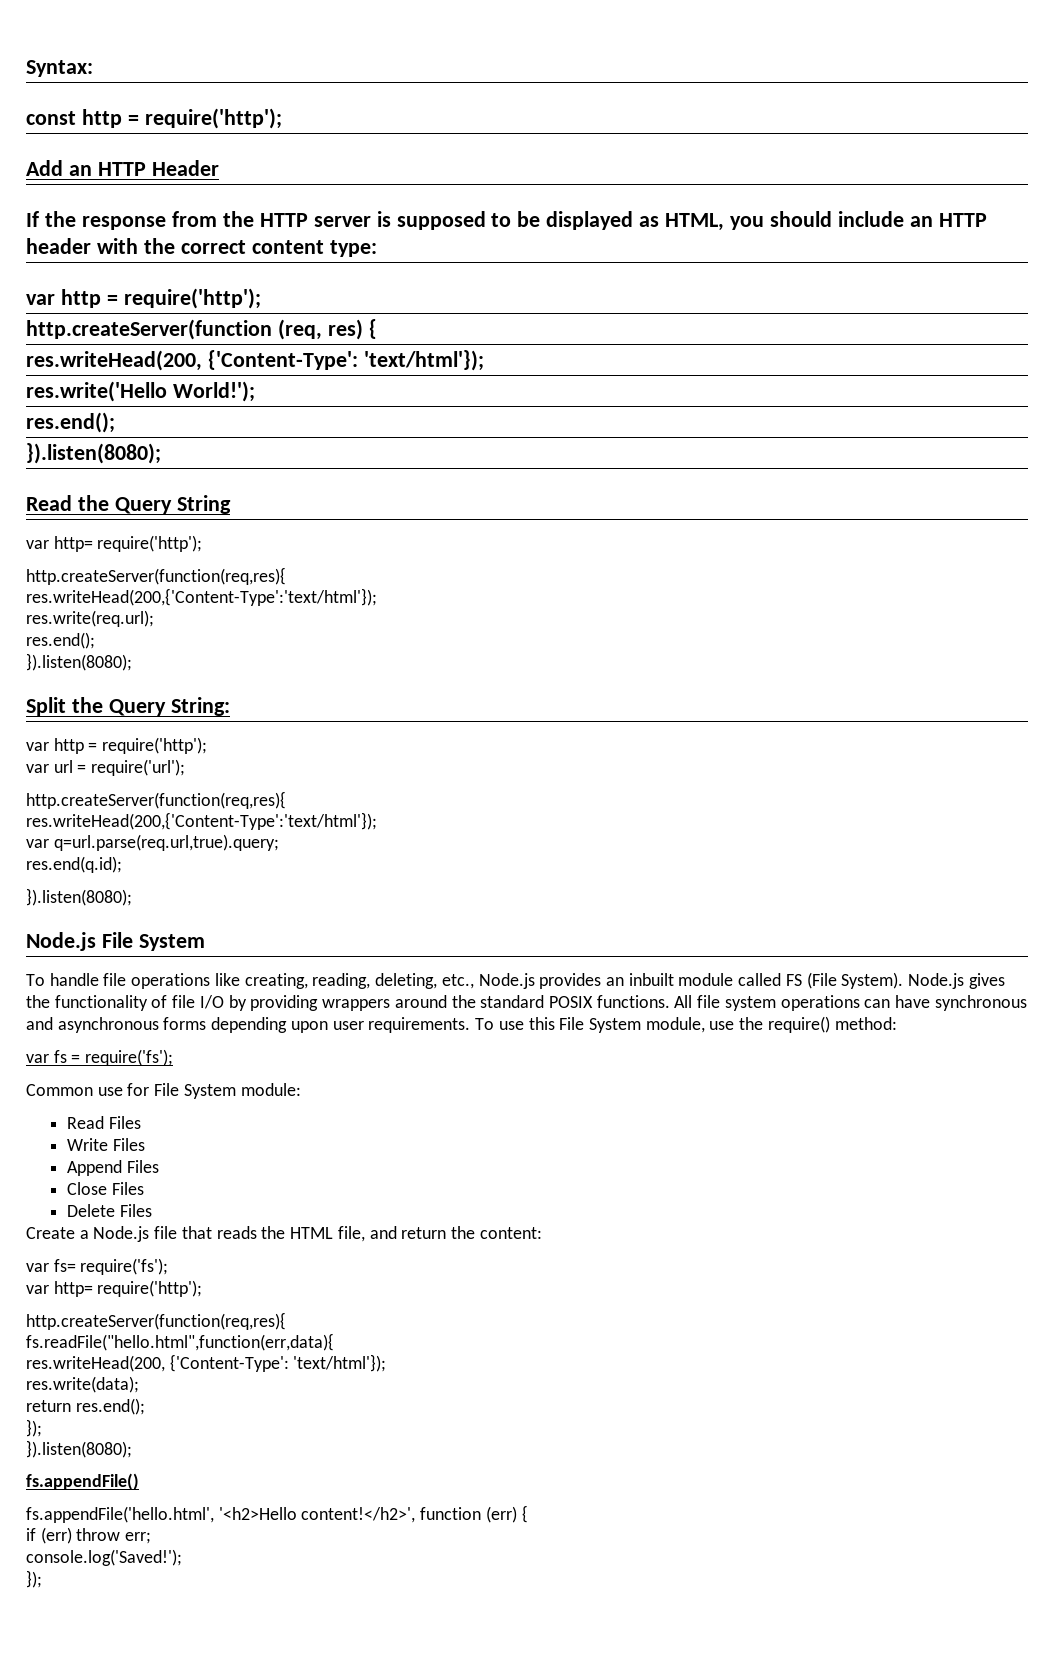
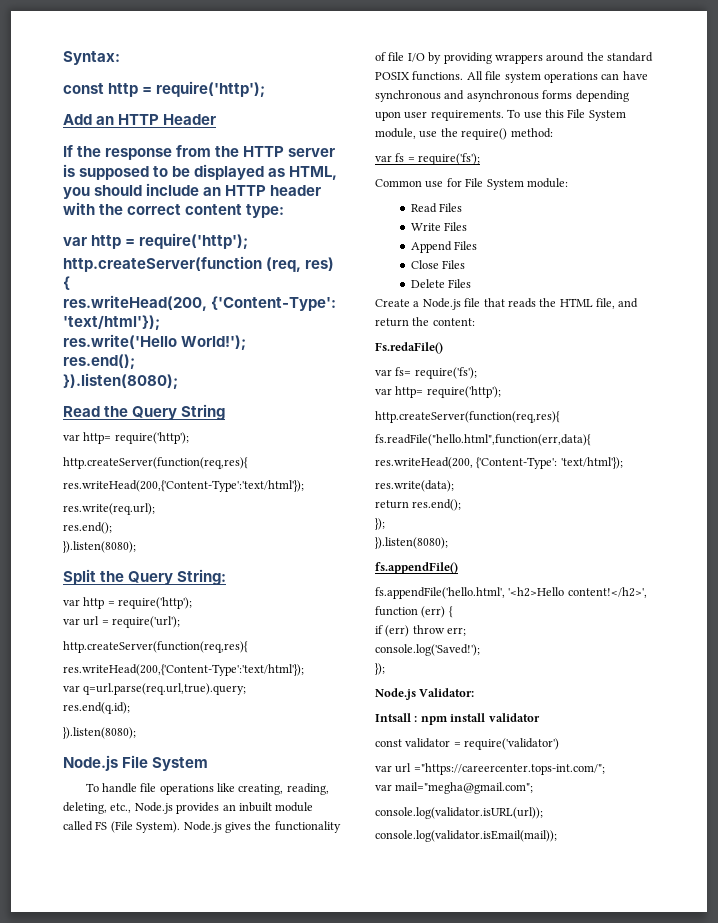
(542, 1233) none -> [375,342,443,354] // Fs.redaFile()
(42, 1579) none -> [375,688,475,700] [375,713,540,725] [375,738,560,750] [375,763,605,775] [375,782,534,794] [375,807,543,819] [375,830,557,842] // Node.js Validator: // Intsall : npm install validator // const validator = require('validator') // var url ="https://careercenter.tops-int.com/"; // var mail="megha@gmail.com"; // console.log(validator.isURL(url)); // console.log(validator.isEmail(mail));

